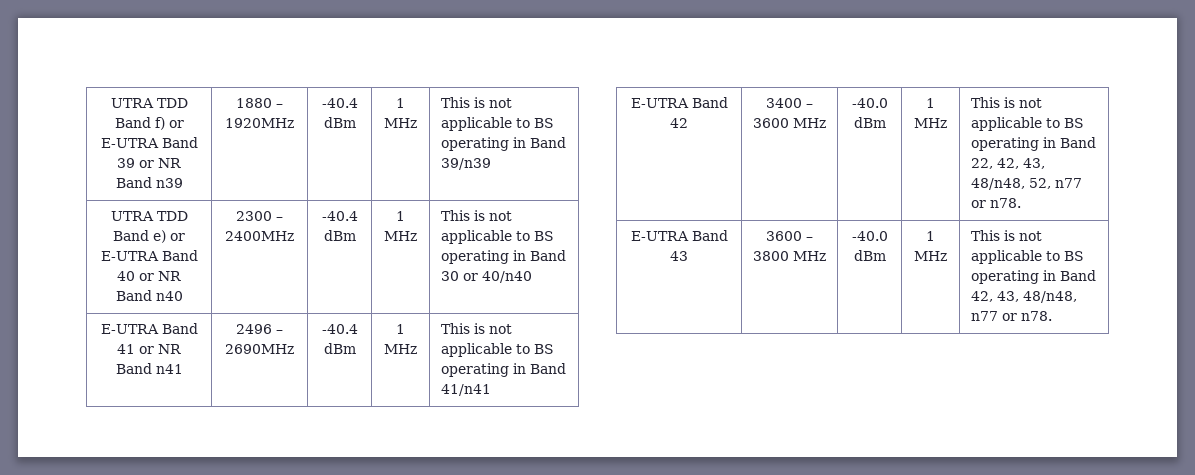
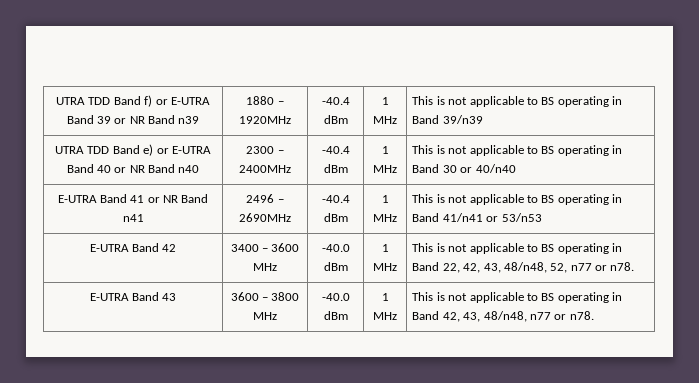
(491, 390) none -> [486,213,542,222] or 53/n53

